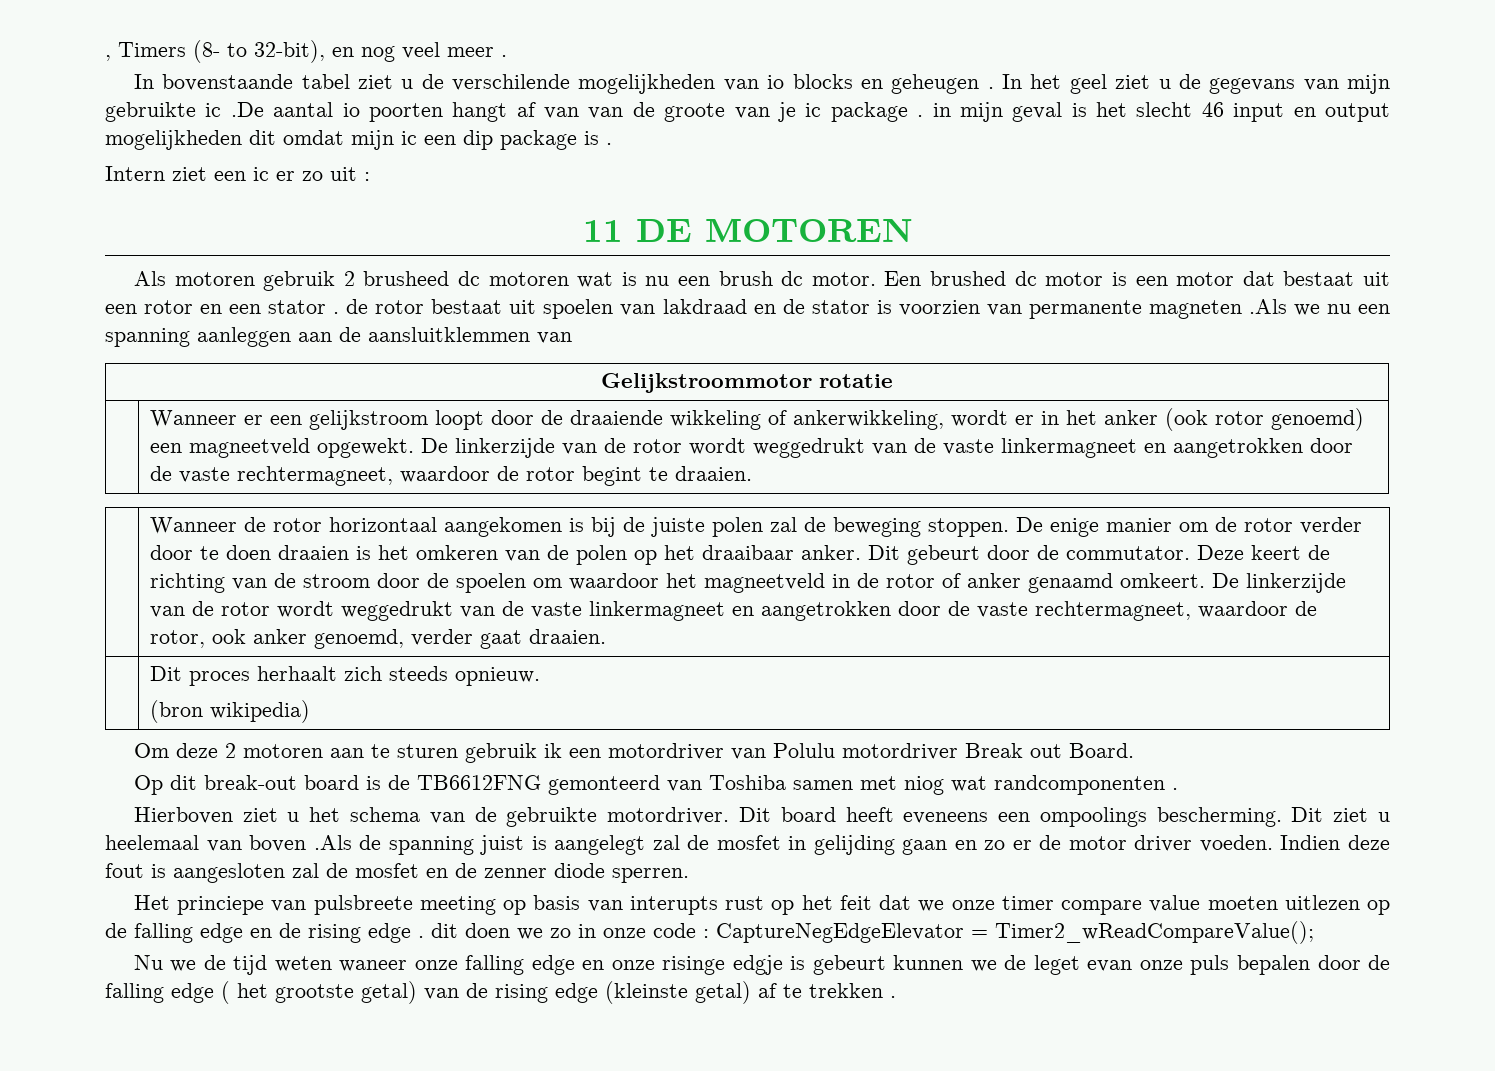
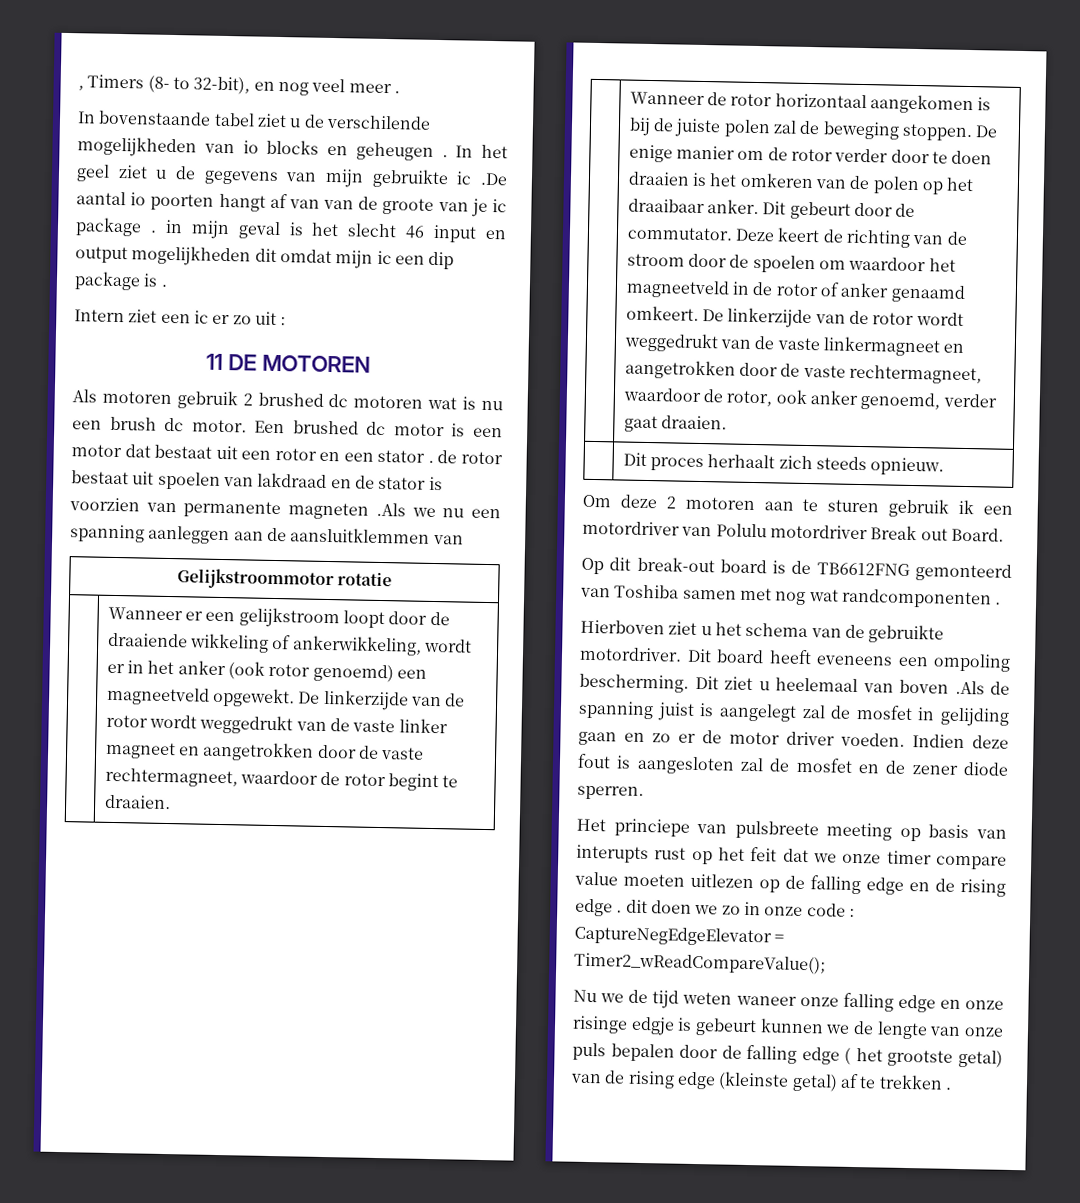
[1209,78,1296,94] gegevans -> [203,170,279,185] gegevens
[363,271,450,286] brusheed -> [257,392,324,407] brushed
[1000,438,1137,458] linkermagneet -> [398,718,448,734] [104,741,176,760] linker magneet
[149,700,310,723] // (bron wikipedia) -> (945, 466) none
[903,776,944,795] niog -> [774,591,807,606] nog
[1039,807,1147,827] ompoolings -> [933,653,1011,672] ompoling
[484,868,547,878] zenner -> [911,765,958,775] zener
[1033,955,1133,975] leget evan -> [876,1021,962,1040] lengte van

